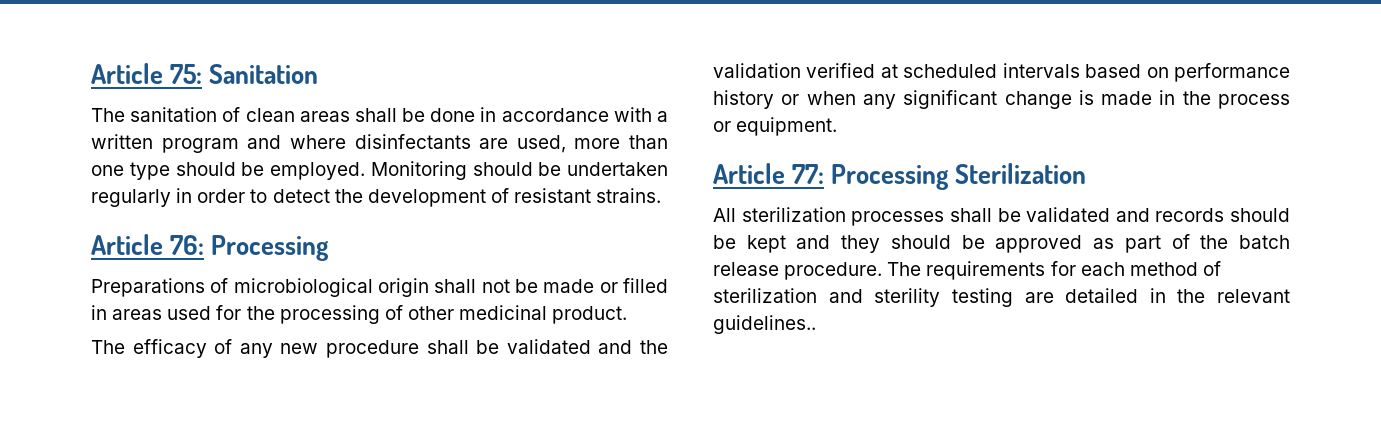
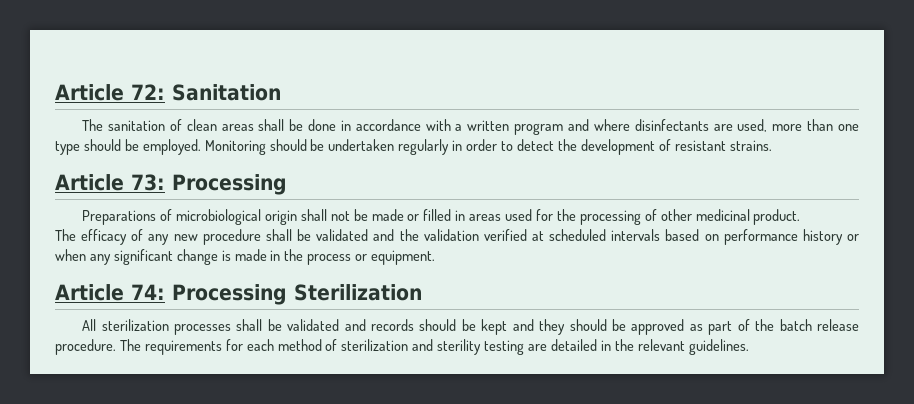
[91,63,203,84] Article 75: -> [55,84,165,101] Article 72:
[170,235,205,255] 76: -> [131,174,165,191] 73:
[792,164,825,184] 77: -> [131,284,165,300] 74:
[713,315,816,334] guidelines.. -> [688,339,749,355] guidelines.

